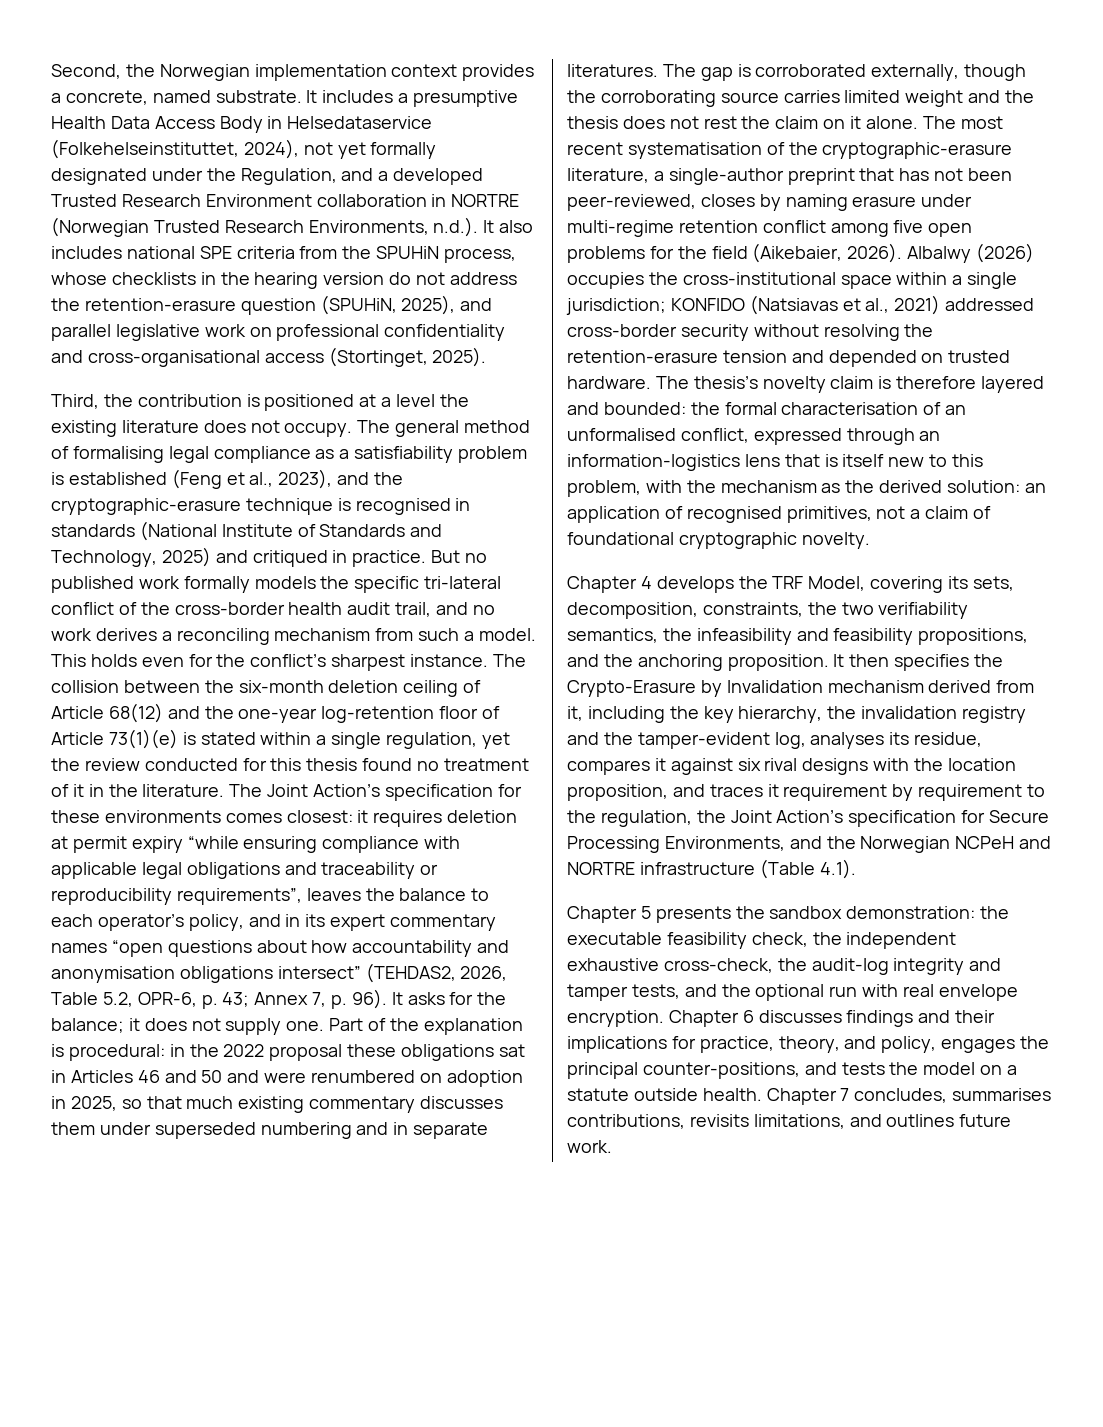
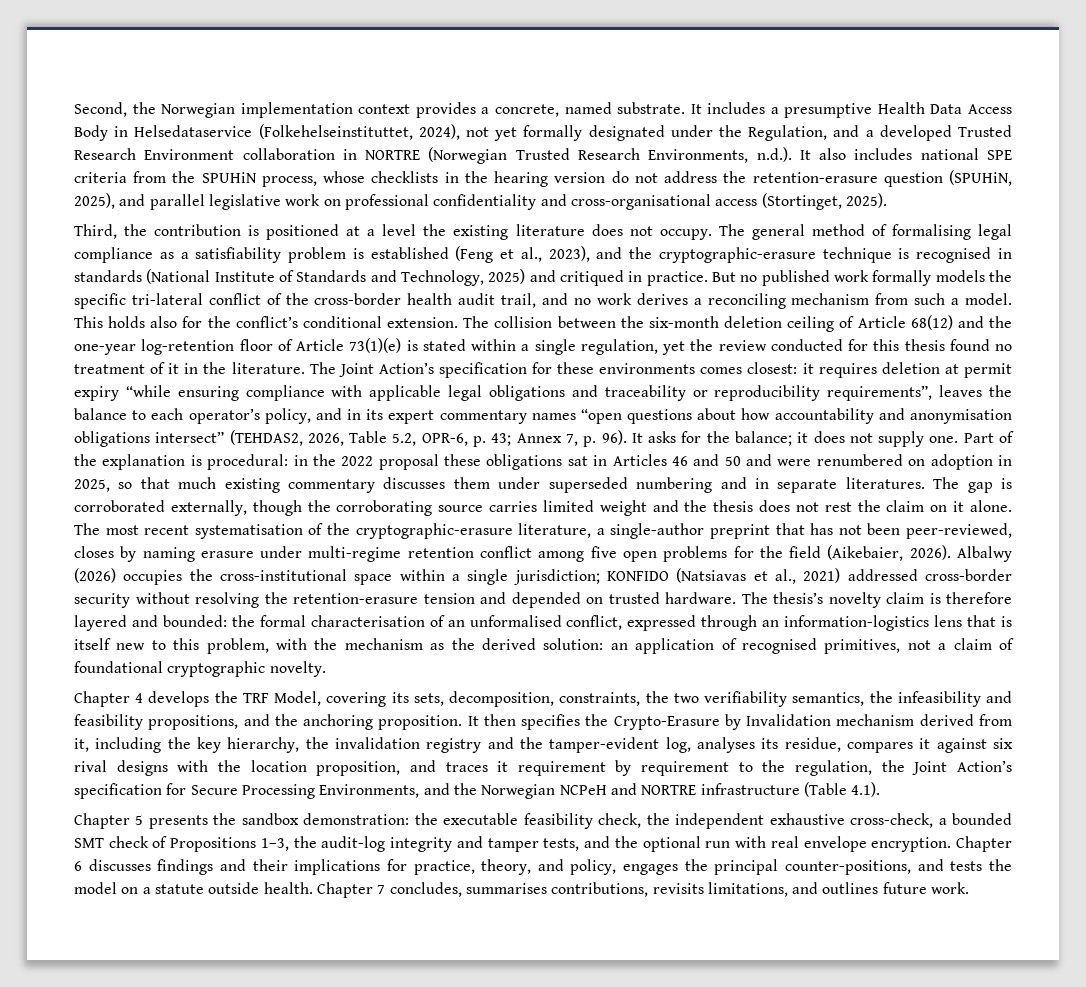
[141,657,184,667] even -> [150,316,178,328] also
[331,654,489,671] sharpest instance. -> [302,316,459,328] conditional extension.
(773, 965) none -> [938,813,1013,825] [74,836,289,852] a bounded SMT check of Propositions 1–3,

